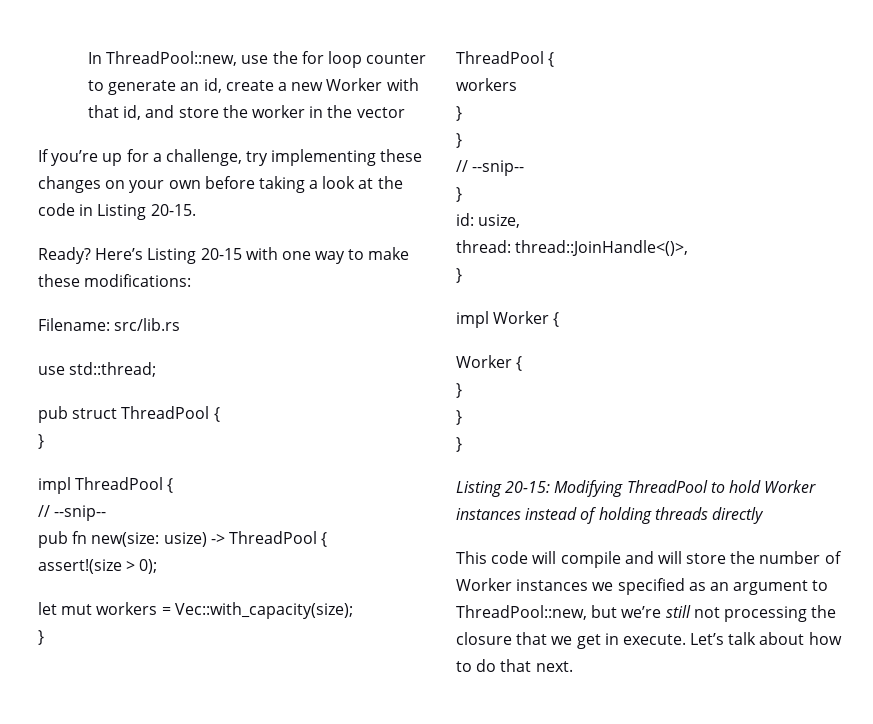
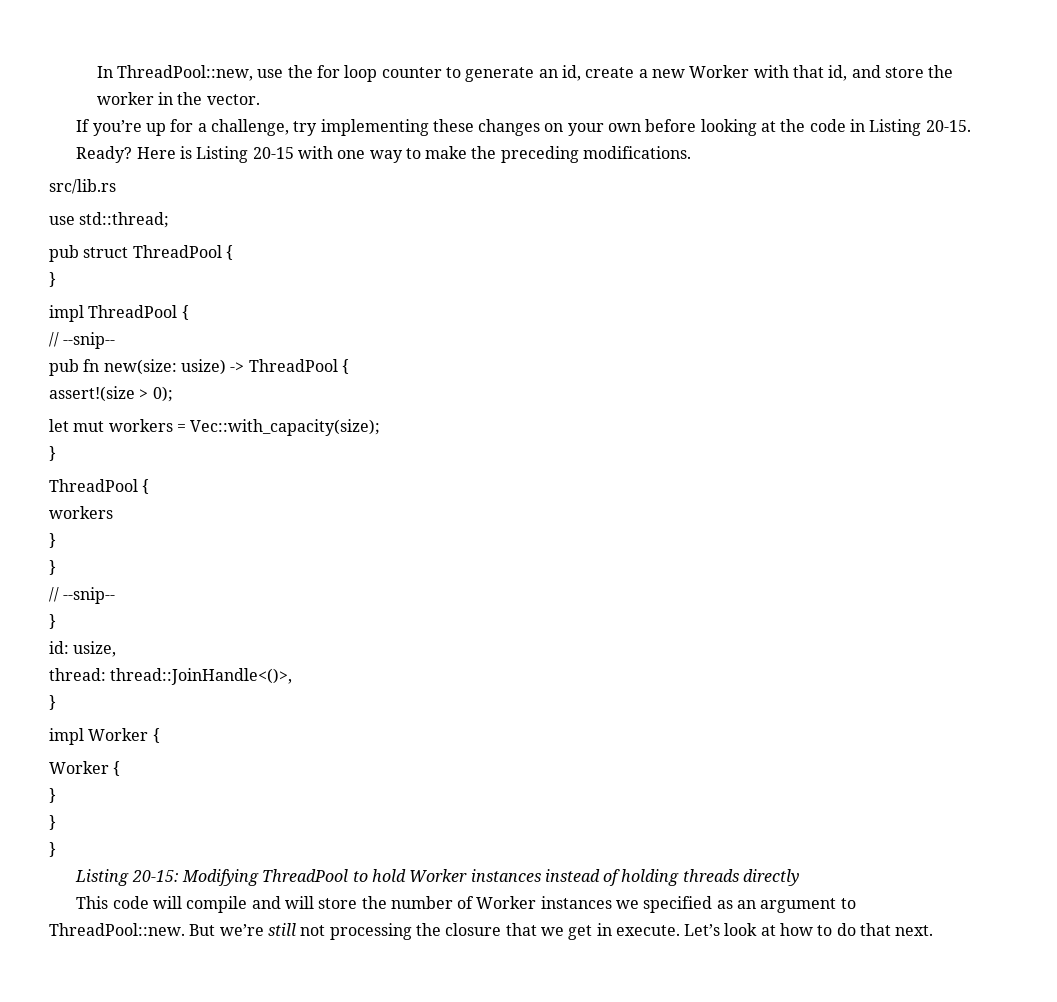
[356,107,405,118] vector -> [206,94,260,105] vector.
[258,176,356,193] taking a look -> [700,119,757,136] looking
[95,248,144,260] Here’s -> [136,146,192,159] Here is
[38,274,192,287] [38,318,110,331] these modifications: // Filename: -> [471,146,692,163] the preceding modifications. //
[456,605,618,620] ThreadPool::new, but -> [49,923,216,936] ThreadPool::new. But
[728,632,805,645] talk about -> [724,923,776,936] look at

